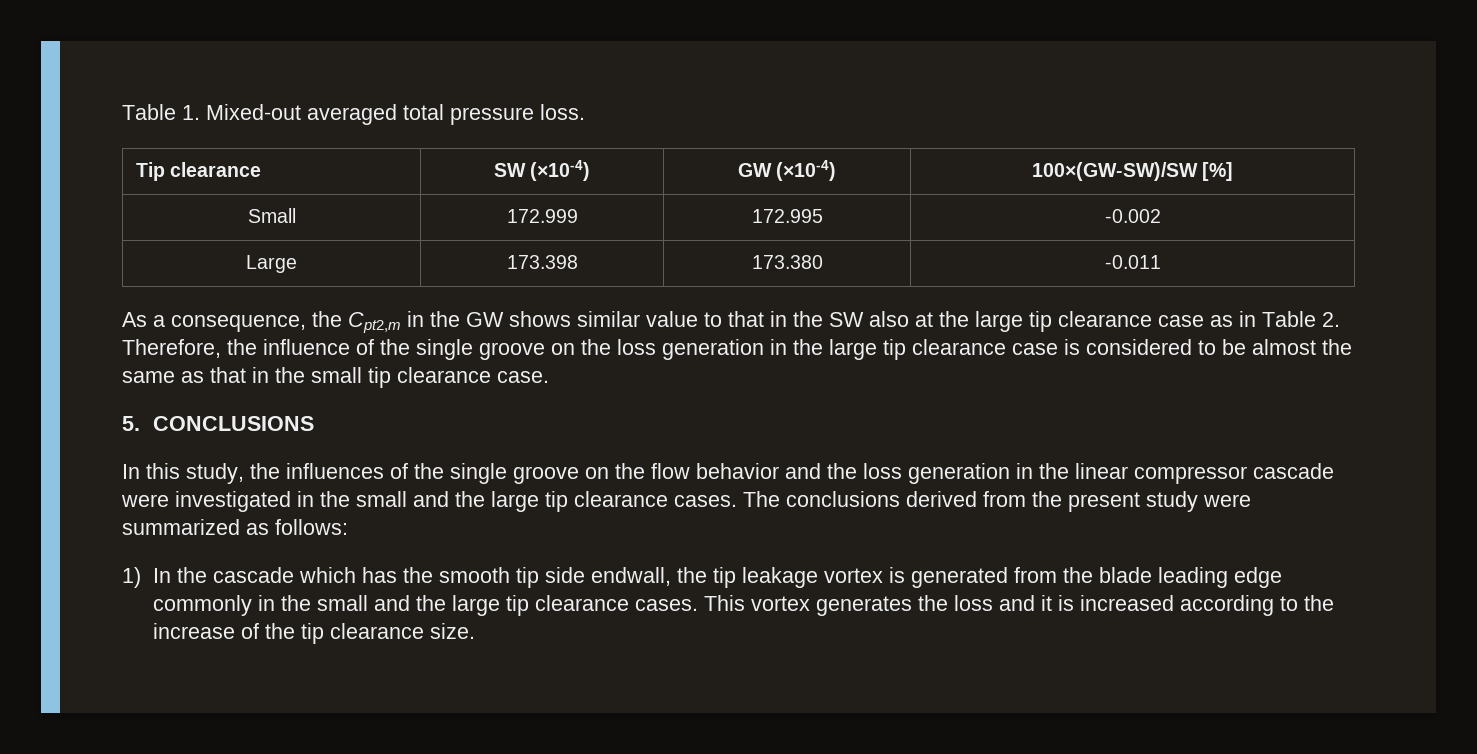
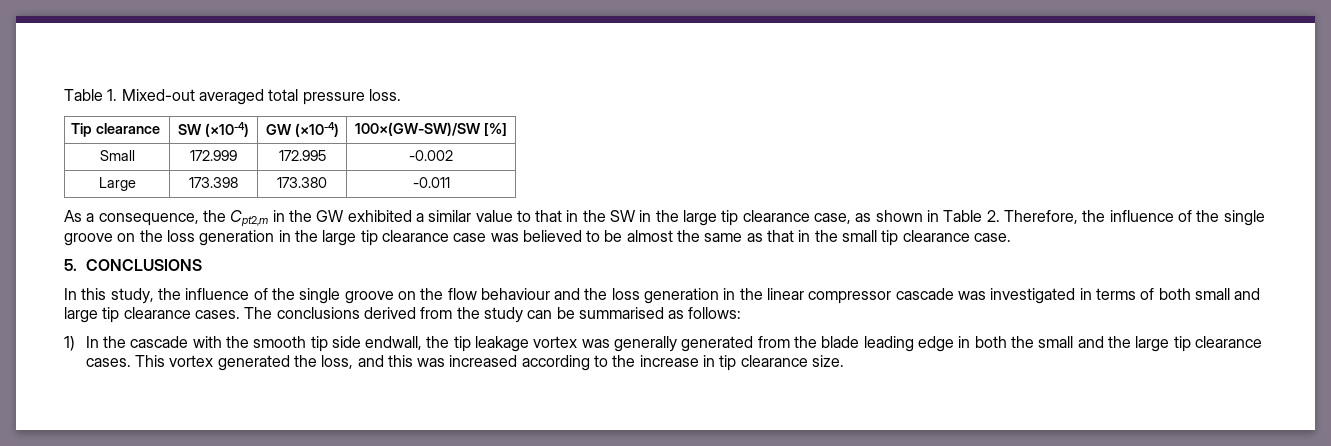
[509,311,571,327] shows -> [347,210,424,222] exhibited a
[869,311,1233,332] also at the large tip clearance case as -> [639,210,923,226] in the large tip clearance case, as shown
[1064,339,1192,355] is considered -> [490,230,582,242] was believed
[286,463,384,479] influences -> [185,288,250,300] influence
[696,463,779,479] behavior -> [480,288,550,300] behaviour
[121,494,169,507] were -> [958,291,987,300] was
[320,491,485,507] the small and the -> [1096,288,1261,300] terms of both small and
[1068,491,1251,512] [122,519,240,535] present study were summarized -> [483,307,664,323] study can be summarised
[299,567,398,583] which has -> [192,336,222,348] with
[889,567,906,583] is -> [581,336,678,352] was generally
[153,595,276,616] commonly in -> [958,336,1007,348] in both
[816,595,1075,616] generates the loss and it is -> [217,355,446,371] generated the loss, and this was
[241,623,296,639] of the -> [703,355,716,367] in

